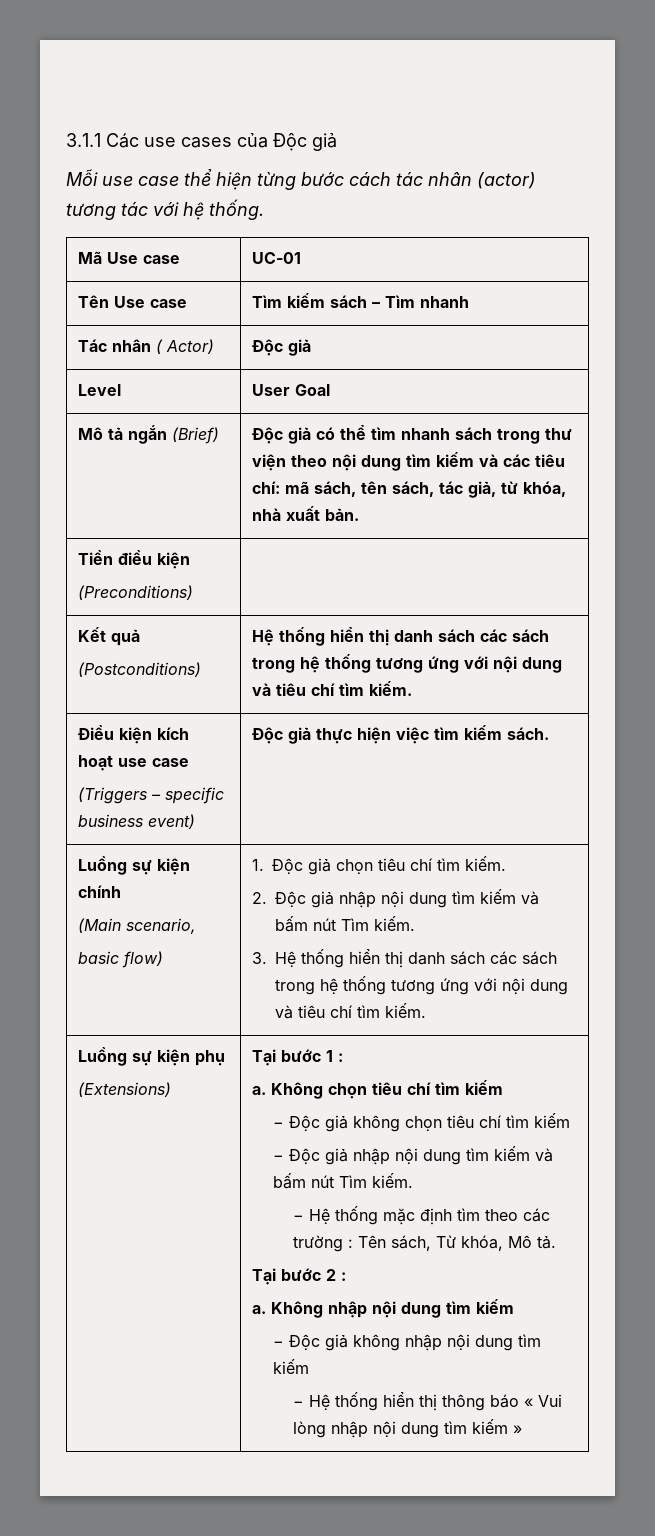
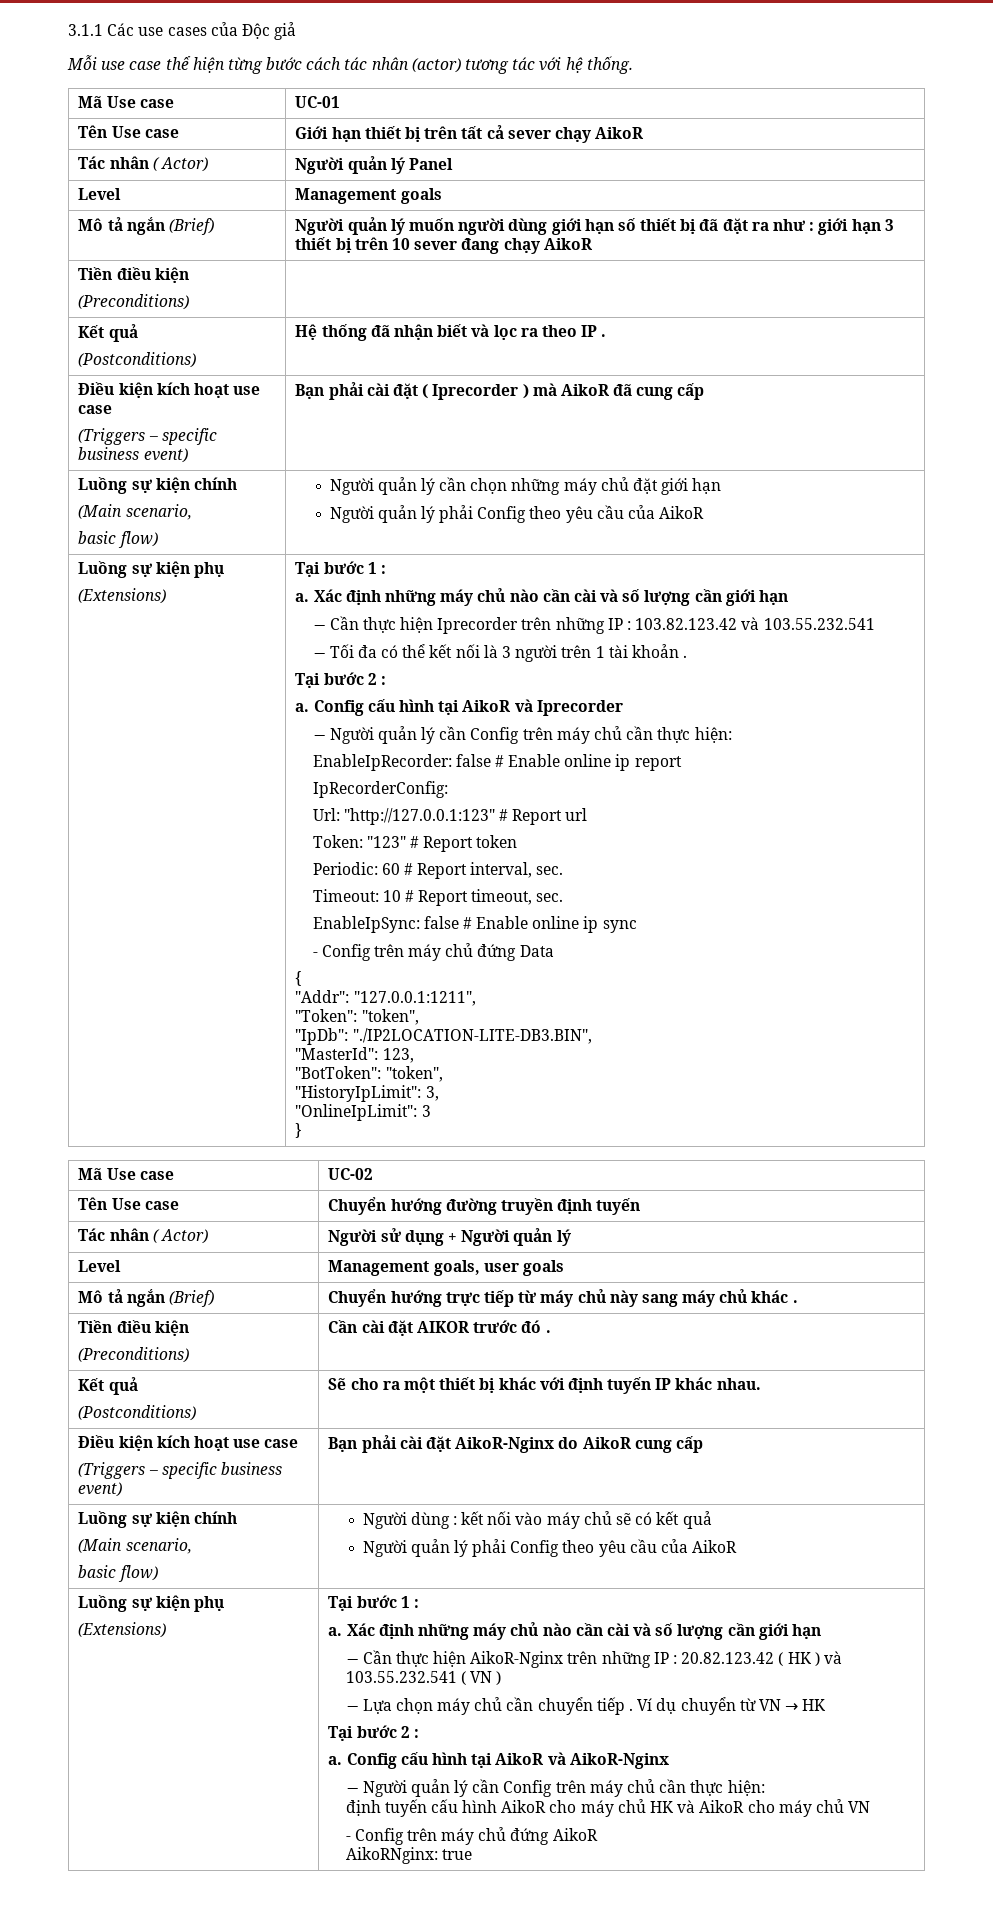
[252,293,470,308] [78,339,215,354] [252,339,312,356] [78,384,122,396] [252,384,331,396] [78,425,220,444] [252,425,573,444] [252,452,566,471] [252,481,567,498] [252,506,360,521] Tìm kiếm sách – Tìm nhanh // Tác nhân ( Actor) | Độc giả // Level | User Goal // Mô tả ngắn (Brief) | Độc giả có thể tìm nhanh sách trong thư viện theo nội dung tìm kiếm và các tiêu chí: mã sách, tên sách, tác giả, từ khóa, nhà xuất bản. -> [295,125,645,143] [78,156,208,172] [295,156,453,174] [78,188,122,200] [295,188,442,204] [78,217,214,235] [295,217,894,235] [295,237,593,254] Giới hạn thiết bị trên tất cả sever chạy AikoR // Tác nhân ( Actor) | Người quản lý Panel // Level | Management goals // Mô tả ngắn (Brief) | Người quản lý muốn người dùng giới hạn số thiết bị đã đặt ra như : giới hạn 3 thiết bị trên 10 sever đang chạy AikoR
[330,627,550,646] [252,654,563,673] [252,681,413,696] hiển thị danh sách các sách trong hệ thống tương ứng với nội dung và tiêu chí tìm kiếm. -> [370,324,607,340] đã nhận biết và lọc ra theo IP .
[252,725,550,744] [78,856,191,875] [78,885,122,898] [78,918,197,934] [78,951,164,968] [252,856,507,875] [252,889,540,908] [275,916,416,932] [252,949,558,968] [275,976,569,995] [275,1003,427,1019] Độc giả thực hiện việc tìm kiếm sách. // Luồng sự kiện chính // (Main scenario, // basic flow) | 1. Độc giả chọn tiêu chí tìm kiếm. // 2. Độc giả nhập nội dung tìm kiếm và bấm nút Tìm kiếm. // 3. Hệ thống hiển thị danh sách các sách trong hệ thống tương ứng với nội dung và tiêu chí tìm kiếm. -> [295,382,705,400] [78,477,237,494] [78,504,192,520] [78,531,158,548] [329,477,722,495] [329,505,705,523] Bạn phải cài đặt ( Iprecorder ) mà AikoR đã cung cấp // Luồng sự kiện chính // (Main scenario, // basic flow) | Người quản lý cần chọn những máy chủ đặt giới hạn // Người quản lý phải Config theo yêu cầu của AikoR
[271,1080,504,1099] [272,1113,570,1132] [272,1146,553,1165] [272,1173,413,1189] [292,1206,550,1225] [292,1235,556,1252] [252,1268,347,1285] [252,1299,515,1318] [272,1334,541,1351] [272,1359,309,1374] [292,1392,562,1411] [292,1419,522,1438] Không chọn tiêu chí tìm kiếm // − Độc giả không chọn tiêu chí tìm kiếm // − Độc giả nhập nội dung tìm kiếm và bấm nút Tìm kiếm. // − Hệ thống mặc định tìm theo các trường : Tên sách, Từ khóa, Mô tả. // Tại bước 2 : // a. Không nhập nội dung tìm kiếm // − Độc giả không nhập nội dung tìm kiếm // − Hệ thống hiển thị thông báo « Vui lòng nhập nội dung tìm kiếm » -> [313,588,789,606] [312,616,875,634] [312,644,688,662] [295,672,386,688] [295,699,623,716] [312,726,732,744] [312,754,682,771] [312,781,448,798] [312,808,588,825] [312,835,518,852] [312,862,564,879] [312,889,564,906] [312,916,637,933] [312,943,554,961] [295,971,303,986] [295,990,476,1006] [295,1009,419,1025] [295,1028,592,1045] [295,1047,414,1063] [295,1066,443,1082] [295,1085,439,1102] [295,1104,431,1121] [295,1123,303,1138] [78,1168,174,1180] [328,1168,374,1180] [78,1197,179,1210] [328,1197,641,1215] [78,1228,208,1244] [328,1228,571,1246] [78,1260,122,1272] [328,1260,564,1276] [78,1289,214,1307] [328,1289,798,1307] [78,1320,189,1336] [78,1347,190,1363] [328,1320,551,1336] [78,1377,138,1395] [78,1405,197,1421] [328,1377,761,1394] [78,1435,299,1451] [78,1462,282,1479] [78,1482,123,1497] [328,1435,703,1453] [78,1511,237,1528] [78,1538,192,1554] [78,1565,158,1582] [362,1511,712,1529] [362,1539,738,1557] [78,1595,224,1612] [78,1622,167,1638] [328,1595,419,1611] [328,1622,822,1640] [345,1650,842,1668] [345,1671,502,1685] [345,1697,827,1715] [328,1725,419,1741] [328,1752,669,1769] [345,1779,765,1797] [345,1799,871,1817] [345,1827,598,1845] [345,1847,472,1864] Xác định những máy chủ nào cần cài và số lượng cần giới hạn // − Cần thực hiện Iprecorder trên những IP : 103.82.123.42 và 103.55.232.541 // − Tối đa có thể kết nối là 3 người trên 1 tài khoản . // Tại bước 2 : // a. Config cấu hình tại AikoR và Iprecorder // − Người quản lý cần Config trên máy chủ cần thực hiện: // EnableIpRecorder: false # Enable online ip report // IpRecorderConfig: // Url: "http://127.0.0.1:123" # Report url // Token: "123" # Report token // Periodic: 60 # Report interval, sec. // Timeout: 10 # Report timeout, sec. // EnableIpSync: false # Enable online ip sync // - Config trên máy chủ đứng Data // { // "Addr": "127.0.0.1:1211", // "Token": "token", // "IpDb": "./IP2LOCATION-LITE-DB3.BIN", // "MasterId": 123, // "BotToken": "token", // "HistoryIpLimit": 3, // "OnlineIpLimit": 3 // } // Mã Use case | UC-02 // Tên Use case | Chuyển hướng đường truyền định tuyến // Tác nhân ( Actor) | Người sử dụng + Người quản lý // Level | Management goals, user goals // Mô tả ngắn (Brief) | Chuyển hướng trực tiếp từ máy chủ này sang máy chủ khác . // Tiền điều kiện // (Preconditions) | Cần cài đặt AIKOR trước đó . // Kết quả // (Postconditions) | Sẽ cho ra một thiết bị khác với định tuyến IP khác nhau. // Điều kiện kích hoạt use case // (Triggers – specific business event) | Bạn phải cài đặt AikoR-Nginx do AikoR cung cấp // Luồng sự kiện chính // (Main scenario, // basic flow) | Người dùng : kết nối vào máy chủ sẽ có kết quả // Người quản lý phải Config theo yêu cầu của AikoR // Luồng sự kiện phụ // (Extensions) | Tại bước 1 : // a. Xác định những máy chủ nào cần cài và số lượng cần giới hạn // − Cần thực hiện AikoR-Nginx trên những IP : 20.82.123.42 ( HK ) và 103.55.232.541 ( VN ) // − Lựa chọn máy chủ cần chuyển tiếp . Ví dụ chuyển từ VN → HK // Tại bước 2 : // a. Config cấu hình tại AikoR và AikoR-Nginx // − Người quản lý cần Config trên máy chủ cần thực hiện: // định tuyến cấu hình AikoR cho máy chủ HK và AikoR cho máy chủ VN // - Config trên máy chủ đứng AikoR // AikoRNginx: true

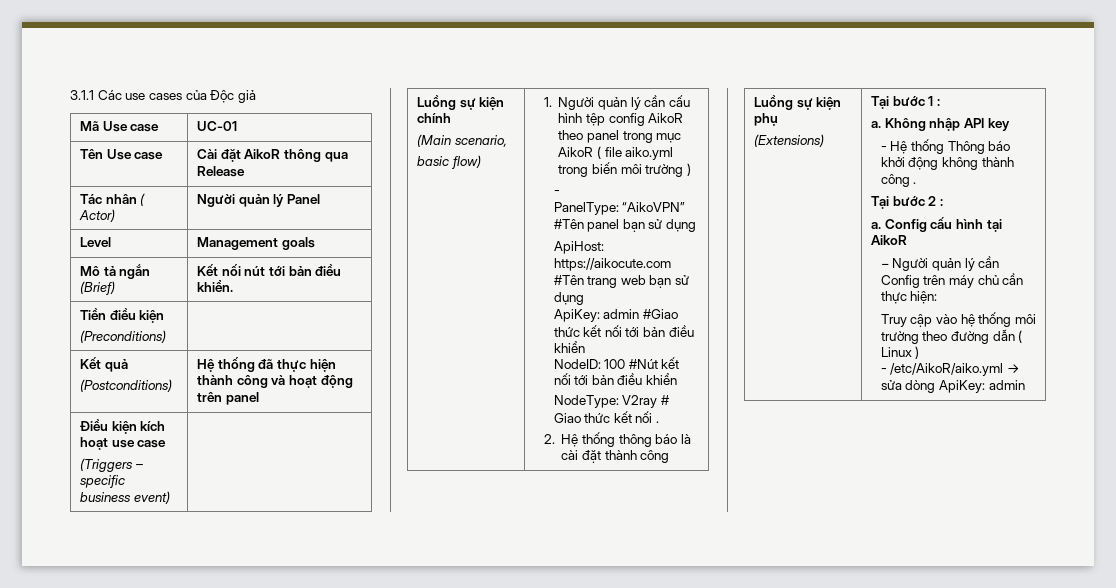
[67,55,633,74] // Mỗi use case thể hiện từng bước cách tác nhân (actor) tương tác với hệ thống. -> (256, 96) none
[295,125,645,143] Giới hạn thiết bị trên tất cả sever chạy AikoR -> [196,149,348,162] [196,166,245,177] Cài đặt AikoR thông qua Release
[295,217,894,235] [295,237,593,254] Người quản lý muốn người dùng giới hạn số thiết bị đã đặt ra như : giới hạn 3 thiết bị trên 10 sever đang chạy AikoR -> [196,264,342,276] [196,280,233,292] Kết nối nút tới bản điều khiển.
[393,324,607,340] nhận biết và lọc ra theo IP . -> [276,359,336,372] [196,375,353,388] [196,392,259,405] thực hiện thành công và hoạt động trên panel
[295,382,705,400] [78,477,237,494] [78,504,192,520] [78,531,158,548] [329,477,722,495] [329,505,705,523] Bạn phải cài đặt ( Iprecorder ) mà AikoR đã cung cấp // Luồng sự kiện chính // (Main scenario, // basic flow) | Người quản lý cần chọn những máy chủ đặt giới hạn // Người quản lý phải Config theo yêu cầu của AikoR -> [416,95,505,110] [416,113,451,123] [416,134,507,147] [416,155,481,169] [543,95,691,110] [558,113,684,126] [558,130,682,143] [558,146,674,160] [558,162,692,177] [553,190,560,195] [553,202,686,215] [553,219,697,232] [553,241,604,254] [553,258,671,271] [553,275,690,288] [553,292,584,305] [553,309,678,322] [553,325,694,337] [553,341,585,353] [553,357,680,369] [553,373,678,385] [553,395,670,408] [553,411,660,423] [543,432,692,447] [561,450,670,463] // Luồng sự kiện chính // (Main scenario, // basic flow) | 1. Người quản lý cần cấu hình tệp config AikoR theo panel trong mục AikoR ( file aiko.yml trong biến môi trường ) // - // PanelType: “AikoVPN” #Tên panel bạn sử dụng // ApiHost: https://aikocute.com #Tên trang web bạn sử dụng // ApiKey: admin #Giao thức kết nối tới bản điều khiển // NodeID: 100 #Nút kết nối tới bản điều khiển // NodeType: V2ray # Giao thức kết nối . // 2. Hệ thống thông báo là cài đặt thành công
[313,588,789,606] [312,616,875,634] [312,644,679,662] Xác định những máy chủ nào cần cài và số lượng cần giới hạn // − Cần thực hiện Iprecorder trên những IP : 103.82.123.42 và 103.55.232.541 // − Tối đa có thể kết nối là 3 người trên 1 tài khoản -> [884,118,1010,131] [880,139,1011,154] [880,157,1014,170] [880,174,910,187] Không nhập API key // - Hệ thống Thông báo khởi động không thành công
[514,699,623,716] và Iprecorder -> (907, 240) none
[312,754,682,771] [312,781,448,798] [312,808,588,825] [312,835,518,852] [312,862,564,879] [312,889,564,906] [312,916,637,933] [312,943,554,961] [295,971,303,986] [295,990,476,1006] [295,1009,419,1025] [295,1028,592,1045] [295,1047,414,1063] [295,1066,443,1082] [295,1085,439,1102] [295,1104,431,1121] [295,1123,303,1138] [78,1168,174,1180] [328,1168,374,1180] [78,1197,179,1210] [328,1197,641,1215] [78,1228,208,1244] [328,1228,571,1246] [78,1260,122,1272] [328,1260,564,1276] [78,1289,214,1307] [328,1289,798,1307] [78,1320,189,1336] [78,1347,190,1363] [328,1320,551,1336] [78,1377,138,1395] [78,1405,197,1421] [328,1377,761,1394] [78,1435,299,1451] [78,1462,282,1479] [78,1482,123,1497] [328,1435,703,1453] [78,1511,237,1528] [78,1538,192,1554] [78,1565,158,1582] [362,1511,712,1529] [362,1539,738,1557] [78,1595,224,1612] [78,1622,167,1638] [328,1595,419,1611] [328,1622,822,1640] [345,1650,842,1668] [345,1671,502,1685] [345,1697,827,1715] [328,1725,419,1741] [328,1752,669,1769] [345,1779,765,1797] [345,1799,871,1817] [345,1827,598,1845] [345,1847,472,1864] EnableIpRecorder: false # Enable online ip report // IpRecorderConfig: // Url: "http://127.0.0.1:123" # Report url // Token: "123" # Report token // Periodic: 60 # Report interval, sec. // Timeout: 10 # Report timeout, sec. // EnableIpSync: false # Enable online ip sync // - Config trên máy chủ đứng Data // { // "Addr": "127.0.0.1:1211", // "Token": "token", // "IpDb": "./IP2LOCATION-LITE-DB3.BIN", // "MasterId": 123, // "BotToken": "token", // "HistoryIpLimit": 3, // "OnlineIpLimit": 3 // } // Mã Use case | UC-02 // Tên Use case | Chuyển hướng đường truyền định tuyến // Tác nhân ( Actor) | Người sử dụng + Người quản lý // Level | Management goals, user goals // Mô tả ngắn (Brief) | Chuyển hướng trực tiếp từ máy chủ này sang máy chủ khác . // Tiền điều kiện // (Preconditions) | Cần cài đặt AIKOR trước đó . // Kết quả // (Postconditions) | Sẽ cho ra một thiết bị khác với định tuyến IP khác nhau. // Điều kiện kích hoạt use case // (Triggers – specific business event) | Bạn phải cài đặt AikoR-Nginx do AikoR cung cấp // Luồng sự kiện chính // (Main scenario, // basic flow) | Người dùng : kết nối vào máy chủ sẽ có kết quả // Người quản lý phải Config theo yêu cầu của AikoR // Luồng sự kiện phụ // (Extensions) | Tại bước 1 : // a. Xác định những máy chủ nào cần cài và số lượng cần giới hạn // − Cần thực hiện AikoR-Nginx trên những IP : 20.82.123.42 ( HK ) và 103.55.232.541 ( VN ) // − Lựa chọn máy chủ cần chuyển tiếp . Ví dụ chuyển từ VN → HK // Tại bước 2 : // a. Config cấu hình tại AikoR và AikoR-Nginx // − Người quản lý cần Config trên máy chủ cần thực hiện: // định tuyến cấu hình AikoR cho máy chủ HK và AikoR cho máy chủ VN // - Config trên máy chủ đứng AikoR // AikoRNginx: true -> [880,312,1036,327] [880,329,1023,344] [880,346,920,359] [880,363,1020,376] [880,380,1025,393] Truy cập vào hệ thống môi trường theo đường dẫn ( Linux ) // - /etc/AikoR/aiko.yml → sửa dòng ApiKey: admin

